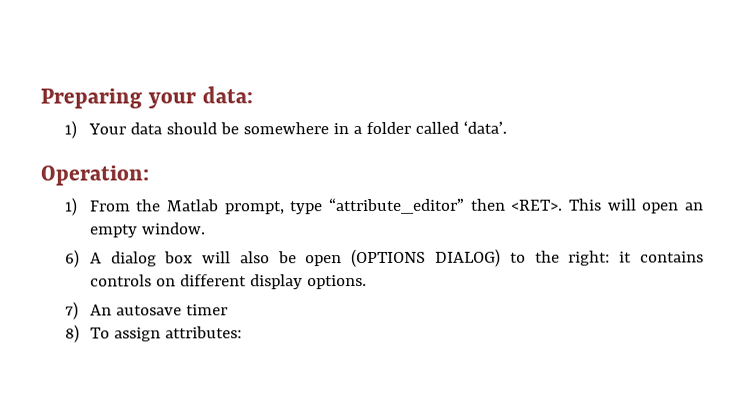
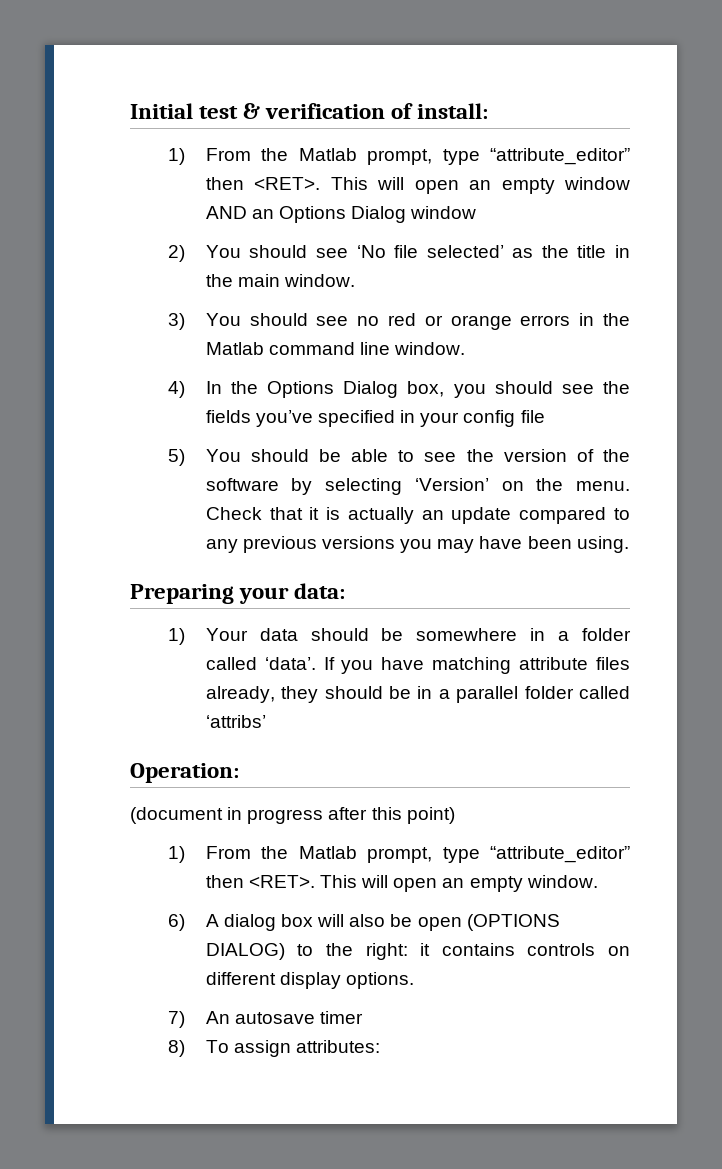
(40, 98) none -> [130,103,489,119] [167,148,630,165] [205,177,630,194] [205,206,477,223] [167,245,630,262] [205,274,356,287] [167,313,631,330] [205,342,466,355] [167,381,630,398] [205,410,545,427] [167,449,630,466] [205,478,630,495] [205,507,630,524] [205,536,629,553] Initial test & verification of install: // 1) From the Matlab prompt, type “attribute_editor” then <RET>. This will open an empty window AND an Options Dialog window // 2) You should see ‘No file selected’ as the title in the main window. // 3) You should see no red or orange errors in the Matlab command line window. // 4) In the Options Dialog box, you should see the fields you’ve specified in your config file // 5) You should be able to see the version of the software by selecting ‘Version’ on the menu. Check that it is actually an update compared to any previous versions you may have been using. //
[40,165,149,186] // Operation: -> [323,657,630,674] [205,686,630,703] [205,715,266,728] [130,763,239,783] [130,807,455,824] If you have matching attribute files already, they should be in a parallel folder called ‘attribs’ // Operation: // (document in progress after this point)

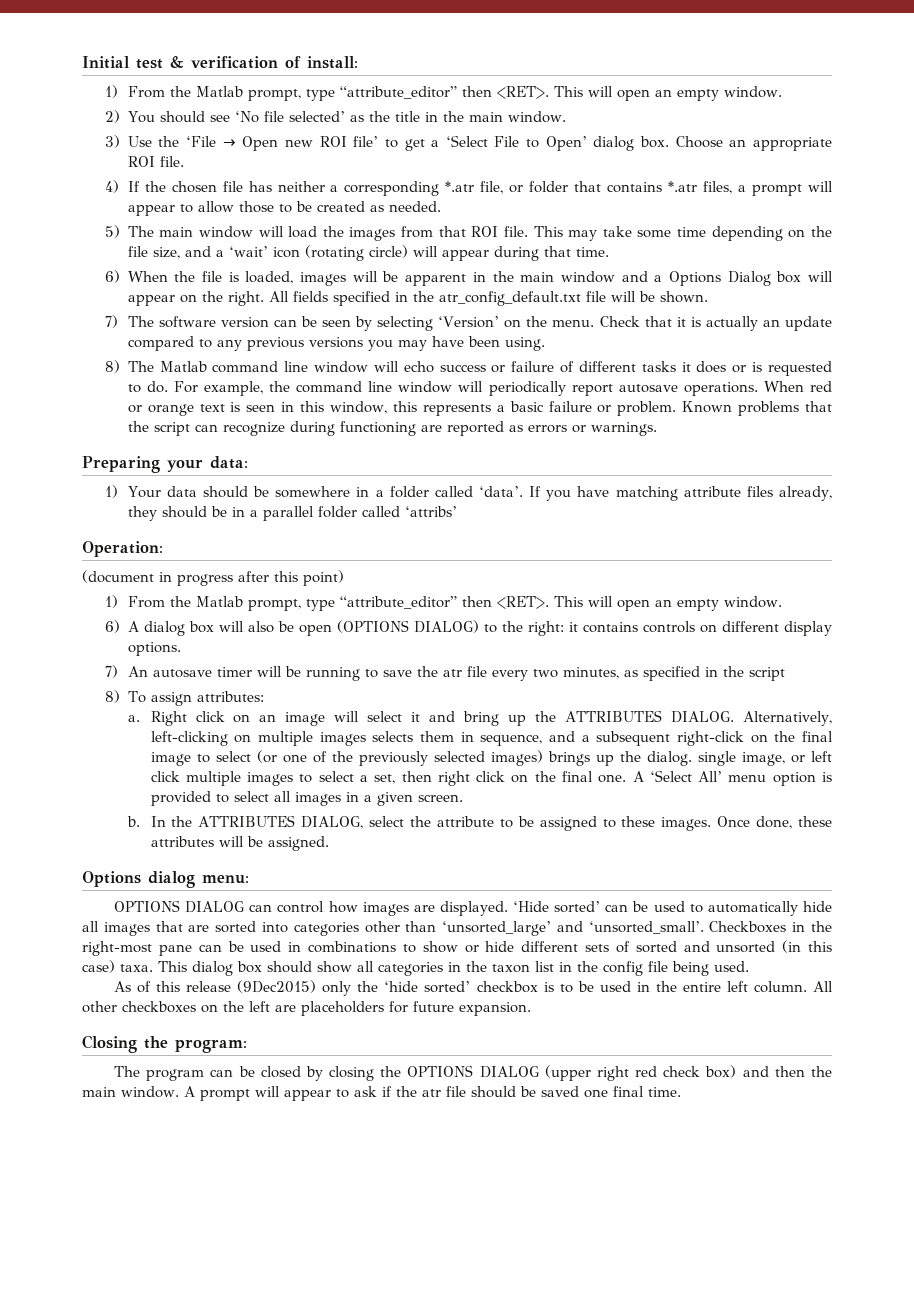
[563,177,630,190] [205,206,477,223] window AND an Options Dialog window -> [723,86,782,98] window.
[205,313,631,330] [205,342,466,355] [167,381,630,398] [205,410,545,427] [167,449,630,466] [205,478,279,491] You should see no red or orange errors in the Matlab command line window. // 4) In the Options Dialog box, you should see the fields you’ve specified in your config file // 5) You should be able to see the version of the software -> [127,135,833,151] [127,156,184,167] [104,180,833,196] [127,201,441,216] [104,225,833,241] [127,245,609,261] [104,270,834,286] [127,291,708,306] [104,315,352,328] Use the ‘File → Open new ROI file’ to get a ‘Select File to Open’ dialog box. Choose an appropriate ROI file. // 4) If the chosen file has neither a corresponding *.atr file, or folder that contains *.atr files, a prompt will appear to allow those to be created as needed. // 5) The main window will load the images from that ROI file. This may take some time depending on the file size, and a ‘wait’ icon (rotating circle) will appear during that time. // 6) When the file is loaded, images will be apparent in the main window and a Options Dialog box will appear on the right. All fields specified in the atr_config_default.txt file will be shown. // 7) The software version can be seen
(629, 544) none -> [104,360,833,376] [127,381,832,396] [127,401,832,416] [127,421,657,436] // 8) The Matlab command line window will echo success or failure of different tasks it does or is requested to do. For example, the command line window will periodically report autosave operations. When red or orange text is seen in this window, this represents a basic failure or problem. Known problems that the script can recognize during functioning are reported as errors or warnings.
[167,1040,381,1057] // 8) To assign attributes: -> [256,666,785,681] [104,690,264,706] [127,710,833,726] [150,731,834,746] [150,750,832,766] [150,770,833,786] [150,791,463,806] [126,815,833,831] [150,836,329,851] [82,871,249,888] [114,900,833,916] [82,921,833,936] [82,940,833,956] [82,960,749,976] [114,980,833,996] [82,1001,531,1016] [82,1035,247,1053] [114,1065,832,1081] [82,1086,681,1101] will be running to save the atr file every two minutes, as specified in the script // 8) To assign attributes: // a. Right click on an image will select it and bring up the ATTRIBUTES DIALOG. Alternatively, left-clicking on multiple images selects them in sequence, and a subsequent right-click on the final image to select (or one of the previously selected images) brings up the dialog. single image, or left click multiple images to select a set, then right click on the final one. A ‘Select All’ menu option is provided to select all images in a given screen. // b. In the ATTRIBUTES DIALOG, select the attribute to be assigned to these images. Once done, these attributes will be assigned. // Options dialog menu: // OPTIONS DIALOG can control how images are displayed. ‘Hide sorted’ can be used to automatically hide all images that are sorted into categories other than ‘unsorted_large’ and ‘unsorted_small’. Checkboxes in the right-most pane can be used in combinations to show or hide different sets of sorted and unsorted (in this case) taxa. This dialog box should show all categories in the taxon list in the config file being used. // As of this release (9Dec2015) only the ‘hide sorted’ checkbox is to be used in the entire left column. All other checkboxes on the left are placeholders for future expansion. // Closing the program: // The program can be closed by closing the OPTIONS DIALOG (upper right red check box) and then the main window. A prompt will appear to ask if the atr file should be saved one final time.

